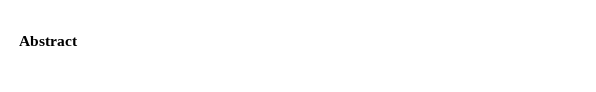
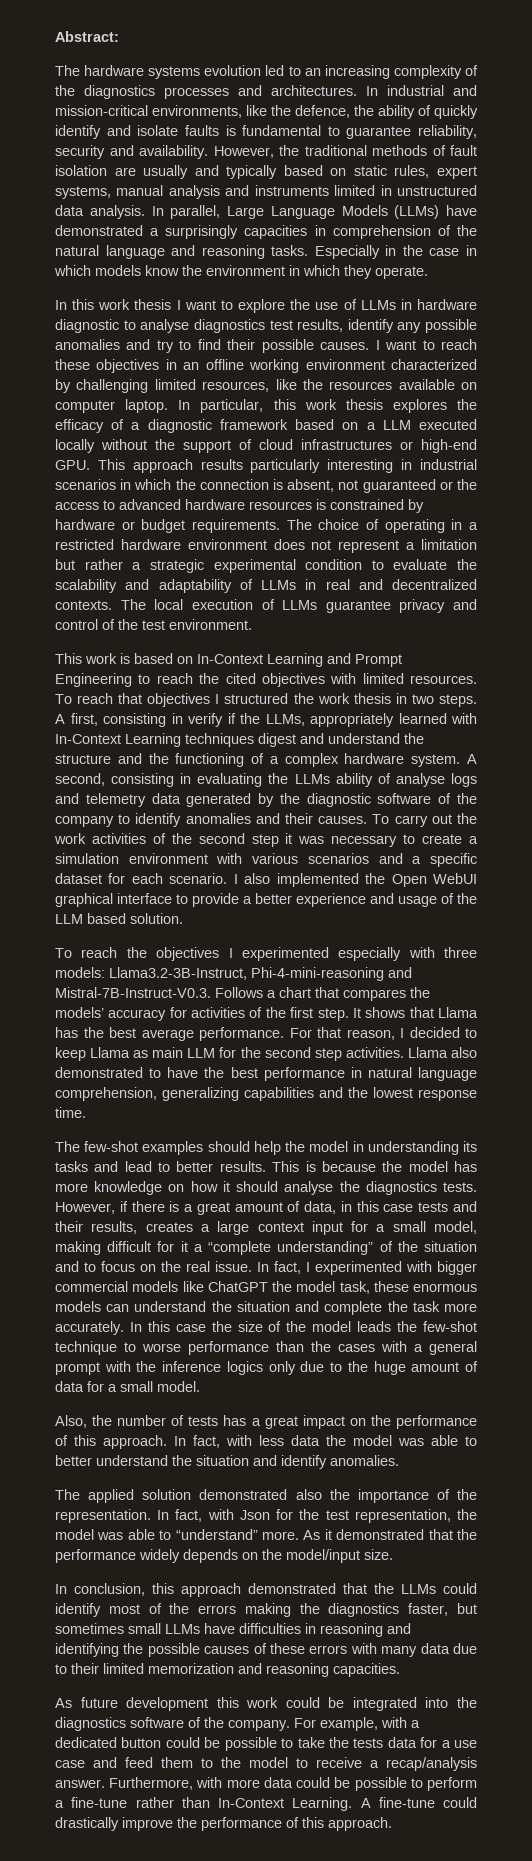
[19,36,78,46] Abstract -> [55,31,119,42] [55,65,478,79] [55,85,477,99] [55,105,478,119] [55,125,477,139] [55,145,477,159] [55,165,477,179] [55,185,477,199] [55,205,477,219] [55,225,478,239] [55,245,477,259] [54,265,428,279] [55,299,477,313] [55,319,477,333] [55,339,477,353] [55,359,477,373] [55,379,477,393] [55,399,477,413] [55,419,478,433] [55,439,477,453] [55,459,477,473] [55,479,477,493] [55,499,424,513] [55,519,479,533] [55,539,477,553] [55,559,477,573] [55,579,477,593] [55,599,477,613] [55,619,252,630] [55,653,402,667] [55,673,477,687] [55,693,477,707] [55,713,477,727] [55,733,424,747] [55,753,477,767] [55,773,477,787] [55,793,477,807] [55,813,477,827] [54,833,479,847] [55,853,478,867] [55,873,478,887] [55,893,477,907] [55,913,183,924] [55,947,477,961] [55,967,412,981] [55,987,430,1001] [55,1007,479,1021] [55,1027,477,1041] [55,1047,477,1061] [55,1067,477,1081] [55,1087,477,1101] [55,1107,86,1118] [55,1141,478,1155] [55,1161,478,1172] [55,1181,478,1195] [55,1201,478,1215] [55,1221,478,1235] [55,1241,478,1255] [55,1261,477,1275] [55,1281,477,1294] [55,1301,478,1315] [55,1321,478,1335] [55,1341,477,1355] [55,1361,479,1375] [55,1381,200,1392] [55,1415,477,1429] [55,1435,477,1449] [55,1455,399,1469] [55,1489,477,1503] [55,1509,478,1523] [55,1529,477,1540] [55,1549,393,1563] [55,1583,477,1597] [55,1603,477,1617] [55,1623,411,1637] [55,1643,477,1657] [55,1663,400,1677] [55,1697,477,1711] [55,1717,420,1731] [55,1737,478,1751] [55,1757,477,1771] [55,1777,478,1791] [55,1797,477,1811] [55,1817,392,1831] Abstract: // The hardware systems evolution led to an increasing complexity of the diagnostics processes and architectures. In industrial and mission-critical environments, like the defence, the ability of quickly identify and isolate faults is fundamental to guarantee reliability, security and availability. However, the traditional methods of fault isolation are usually and typically based on static rules, expert systems, manual analysis and instruments limited in unstructured data analysis. In parallel, Large Language Models (LLMs) have demonstrated a surprisingly capacities in comprehension of the natural language and reasoning tasks. Especially in the case in which models know the environment in which they operate. // In this work thesis I want to explore the use of LLMs in hardware diagnostic to analyse diagnostics test results, identify any possible anomalies and try to find their possible causes. I want to reach these objectives in an offline working environment characterized by challenging limited resources, like the resources available on computer laptop. In particular, this work thesis explores the efficacy of a diagnostic framework based on a LLM executed locally without the support of cloud infrastructures or high-end GPU. This approach results particularly interesting in industrial scenarios in which the connection is absent, not guaranteed or the access to advanced hardware resources is constrained by hardware or budget requirements. The choice of operating in a restricted hardware environment does not represent a limitation but rather a strategic experimental condition to evaluate the scalability and adaptability of LLMs in real and decentralized contexts. The local execution of LLMs guarantee privacy and control of the test environment. // This work is based on In-Context Learning and Prompt Engineering to reach the cited objectives with limited resources. To reach that objectives I structured the work thesis in two steps. A first, consisting in verify if the LLMs, appropriately learned with In-Context Learning techniques digest and understand the structure and the functioning of a complex hardware system. A second, consisting in evaluating the LLMs ability of analyse logs and telemetry data generated by the diagnostic software of the company to identify anomalies and their causes. To carry out the work activities of the second step it was necessary to create a simulation environment with various scenarios and a specific dataset for each scenario. I also implemented the Open WebUI graphical interface to provide a better experience and usage of the LLM based solution. // To reach the objectives I experimented especially with three models: Llama3.2-3B-Instruct, Phi-4-mini-reasoning and Mistral-7B-Instruct-V0.3. Follows a chart that compares the models’ accuracy for activities of the first step. It shows that Llama has the best average performance. For that reason, I decided to keep Llama as main LLM for the second step activities. Llama also demonstrated to have the best performance in natural language comprehension, generalizing capabilities and the lowest response time. // The few-shot examples should help the model in understanding its tasks and lead to better results. This is because the model has more knowledge on how it should analyse the diagnostics tests. However, if there is a great amount of data, in this case tests and their results, creates a large context input for a small model, making difficult for it a “complete understanding” of the situation and to focus on the real issue. In fact, I experimented with bigger commercial models like ChatGPT the model task, these enormous models can understand the situation and complete the task more accurately. In this case the size of the model leads the few-shot technique to worse performance than the cases with a general prompt with the inference logics only due to the huge amount of data for a small model. // Also, the number of tests has a great impact on the performance of this approach. In fact, with less data the model was able to better understand the situation and identify anomalies. // The applied solution demonstrated also the importance of the representation. In fact, with Json for the test representation, the model was able to “understand” more. As it demonstrated that the performance widely depends on the model/input size. // In conclusion, this approach demonstrated that the LLMs could identify most of the errors making the diagnostics faster, but sometimes small LLMs have difficulties in reasoning and identifying the possible causes of these errors with many data due to their limited memorization and reasoning capacities. // As future development this work could be integrated into the diagnostics software of the company. For example, with a dedicated button could be possible to take the tests data for a use case and feed them to the model to receive a recap/analysis answer. Furthermore, with more data could be possible to perform a fine-tune rather than In-Context Learning. A fine-tune could drastically improve the performance of this approach.

